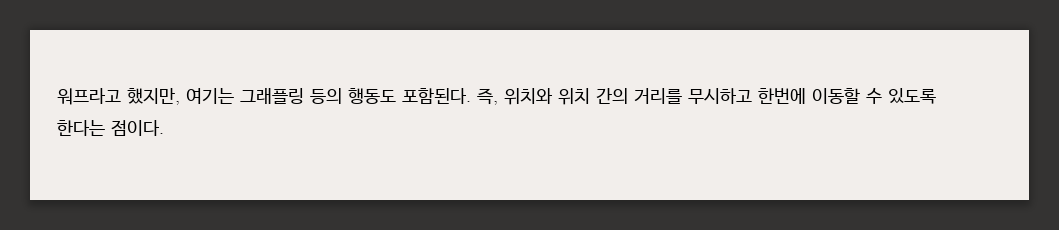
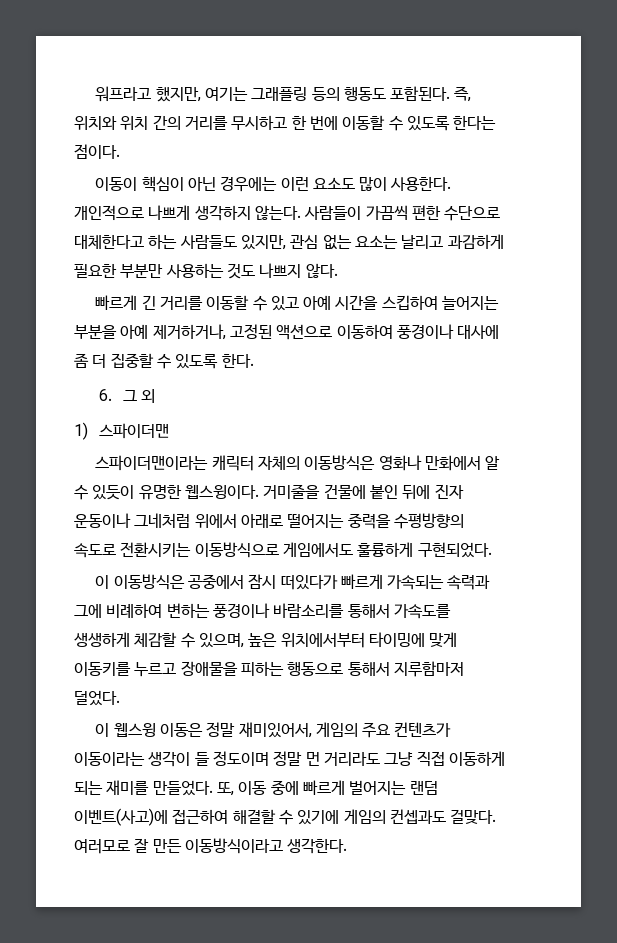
[758,88,806,104] 한번에 -> [291,115,338,130] 한 번에
(164, 128) none -> [95,176,452,192] [74,205,501,221] [74,234,504,250] [74,263,338,279] [95,295,500,311] [74,324,500,340] [74,353,254,369] [98,389,156,403] [74,422,169,440] [95,455,501,471] [74,484,464,500] [74,513,464,529] [74,542,492,558] [95,574,491,590] [74,603,451,619] [74,632,458,648] [74,661,464,677] [74,690,120,706] [95,722,452,738] [74,751,505,767] [74,780,438,796] [74,808,497,826] [74,838,348,854] // 이동이 핵심이 아닌 경우에는 이런 요소도 많이 사용한다. 개인적으로 나쁘게 생각하지 않는다. 사람들이 가끔씩 편한 수단으로 대체한다고 하는 사람들도 있지만, 관심 없는 요소는 날리고 과감하게 필요한 부분만 사용하는 것도 나쁘지 않다. // 빠르게 긴 거리를 이동할 수 있고 아예 시간을 스킵하여 늘어지는 부분을 아예 제거하거나, 고정된 액션으로 이동하여 풍경이나 대사에 좀 더 집중할 수 있도록 한다. // 6. 그 외 // 1) 스파이더맨 // 스파이더맨이라는 캐릭터 자체의 이동방식은 영화나 만화에서 알 수 있듯이 유명한 웹스윙이다. 거미줄을 건물에 붙인 뒤에 진자 운동이나 그네처럼 위에서 아래로 떨어지는 중력을 수평방향의 속도로 전환시키는 이동방식으로 게임에서도 훌륭하게 구현되었다. // 이 이동방식은 공중에서 잠시 떠있다가 빠르게 가속되는 속력과 그에 비례하여 변하는 풍경이나 바람소리를 통해서 가속도를 생생하게 체감할 수 있으며, 높은 위치에서부터 타이밍에 맞게 이동키를 누르고 장애물을 피하는 행동으로 통해서 지루함마저 덜었다. // 이 웹스윙 이동은 정말 재미있어서, 게임의 주요 컨텐츠가 이동이라는 생각이 들 정도이며 정말 먼 거리라도 그냥 직접 이동하게 되는 재미를 만들었다. 또, 이동 중에 빠르게 벌어지는 랜덤 이벤트(사고)에 접근하여 해결할 수 있기에 게임의 컨셉과도 걸맞다. 여러모로 잘 만든 이동방식이라고 생각한다.

